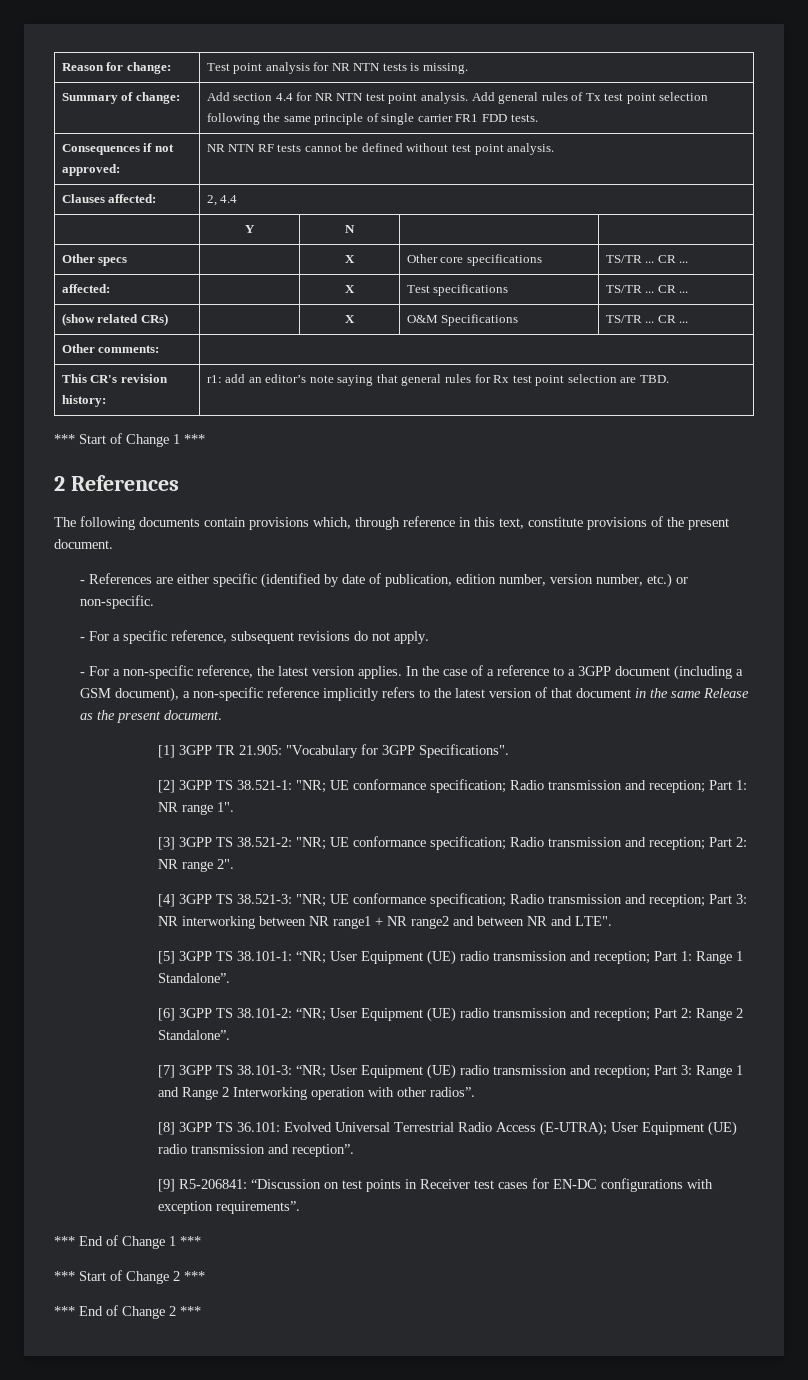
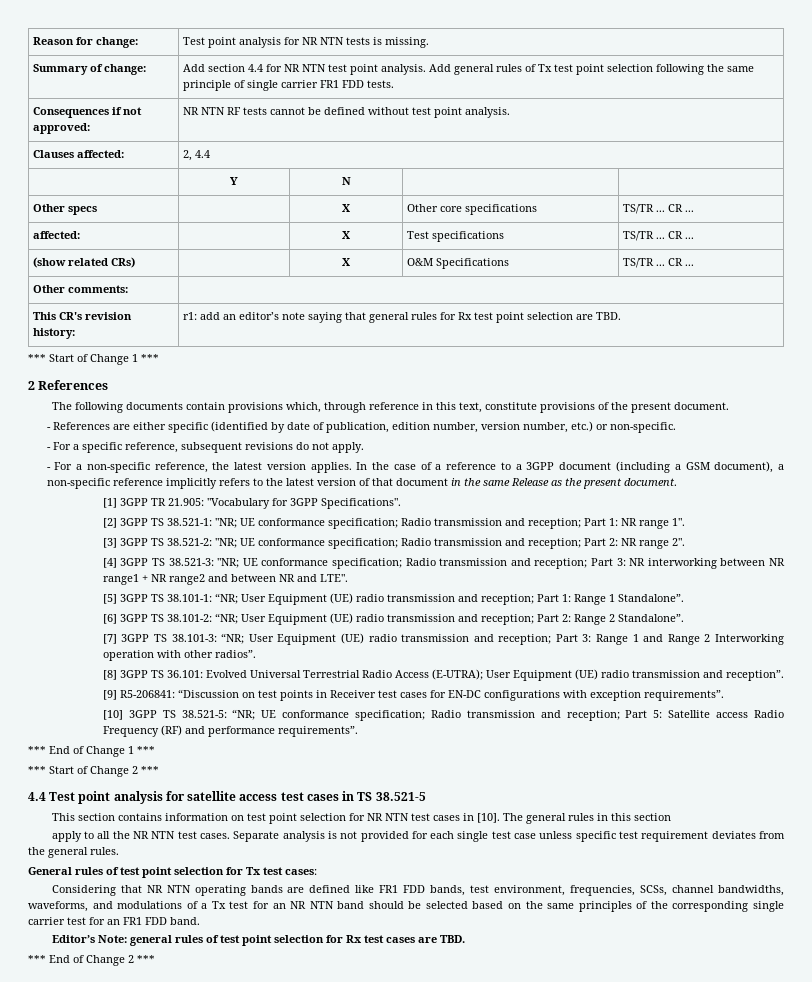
(301, 1207) none -> [102,709,784,721] [102,725,358,737] // [10] 3GPP TS 38.521-5: “NR; UE conformance specification; Radio transmission and reception; Part 5: Satellite access Radio Frequency (RF) and performance requirements”.
(205, 1276) none -> [28,791,426,804] [51,813,671,824] [51,831,785,842] [28,847,119,858] [28,867,317,878] [51,885,784,896] [28,901,785,912] [28,917,200,925] [51,935,465,946] // 4.4 Test point analysis for satellite access test cases in TS 38.521-5 // This section contains information on test point selection for NR NTN test cases in [10]. The general rules in this section // apply to all the NR NTN test cases. Separate analysis is not provided for each single test case unless specific test requirement deviates from the general rules. // General rules of test point selection for Tx test cases: // Considering that NR NTN operating bands are defined like FR1 FDD bands, test environment, frequencies, SCSs, channel bandwidths, waveforms, and modulations of a Tx test for an NR NTN band should be selected based on the same principles of the corresponding single carrier test for an FR1 FDD band. // Editor’s Note: general rules of test point selection for Rx test cases are TBD.

